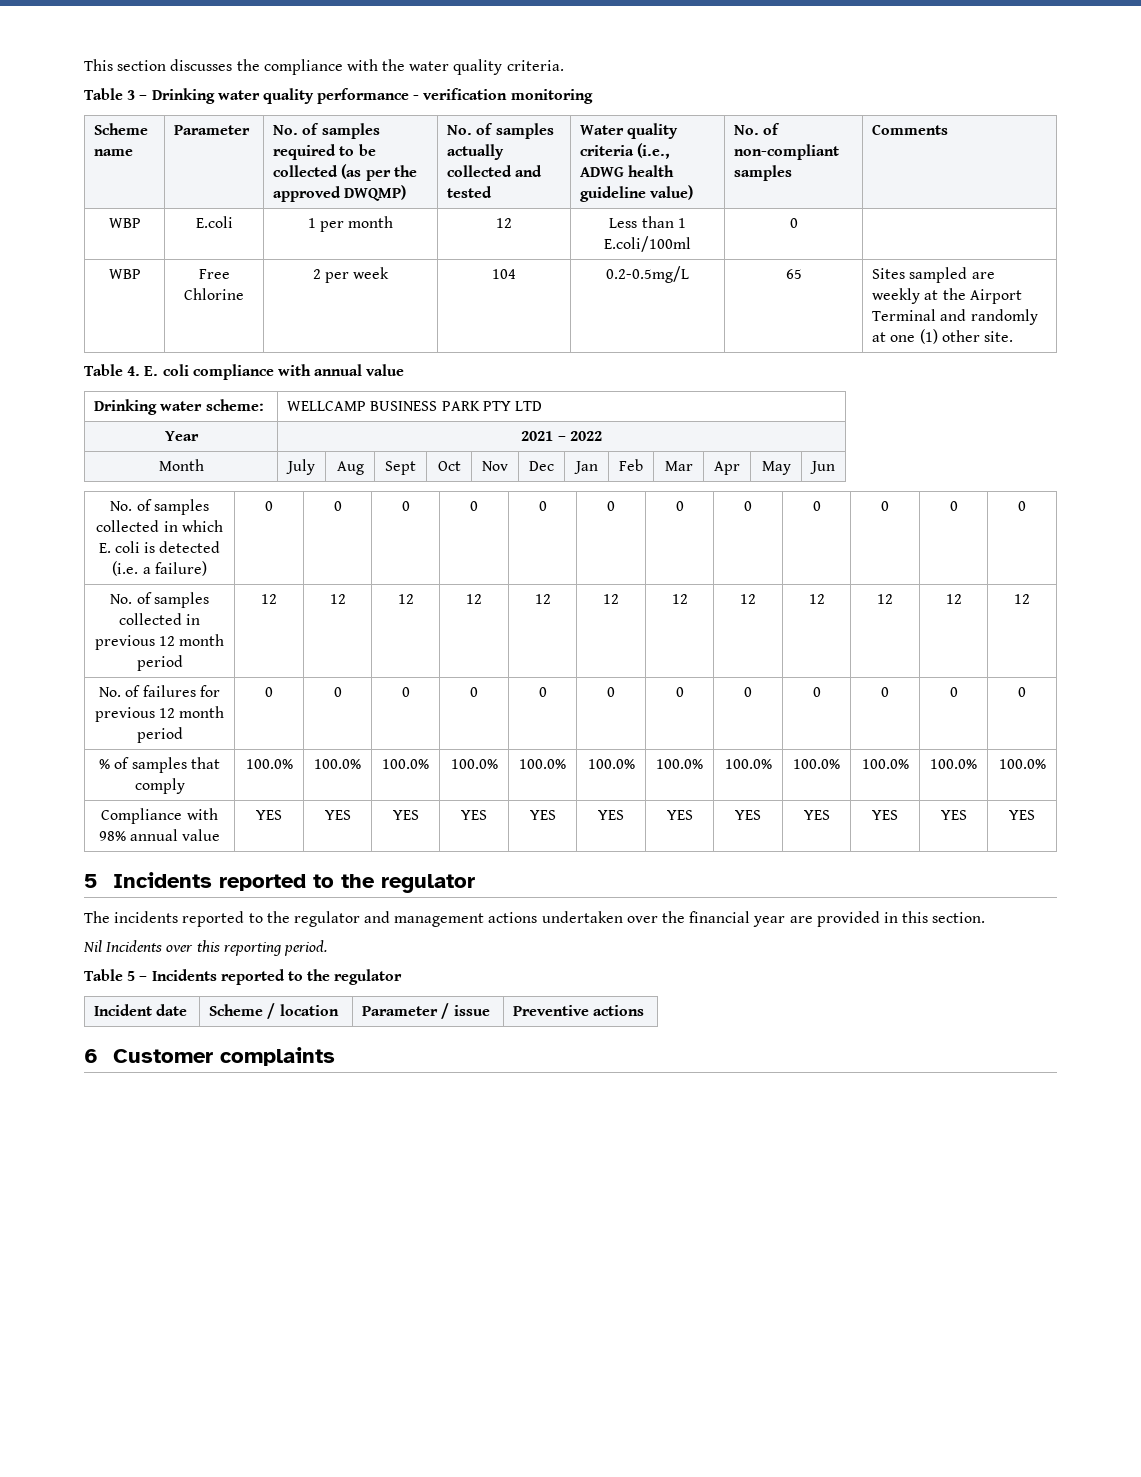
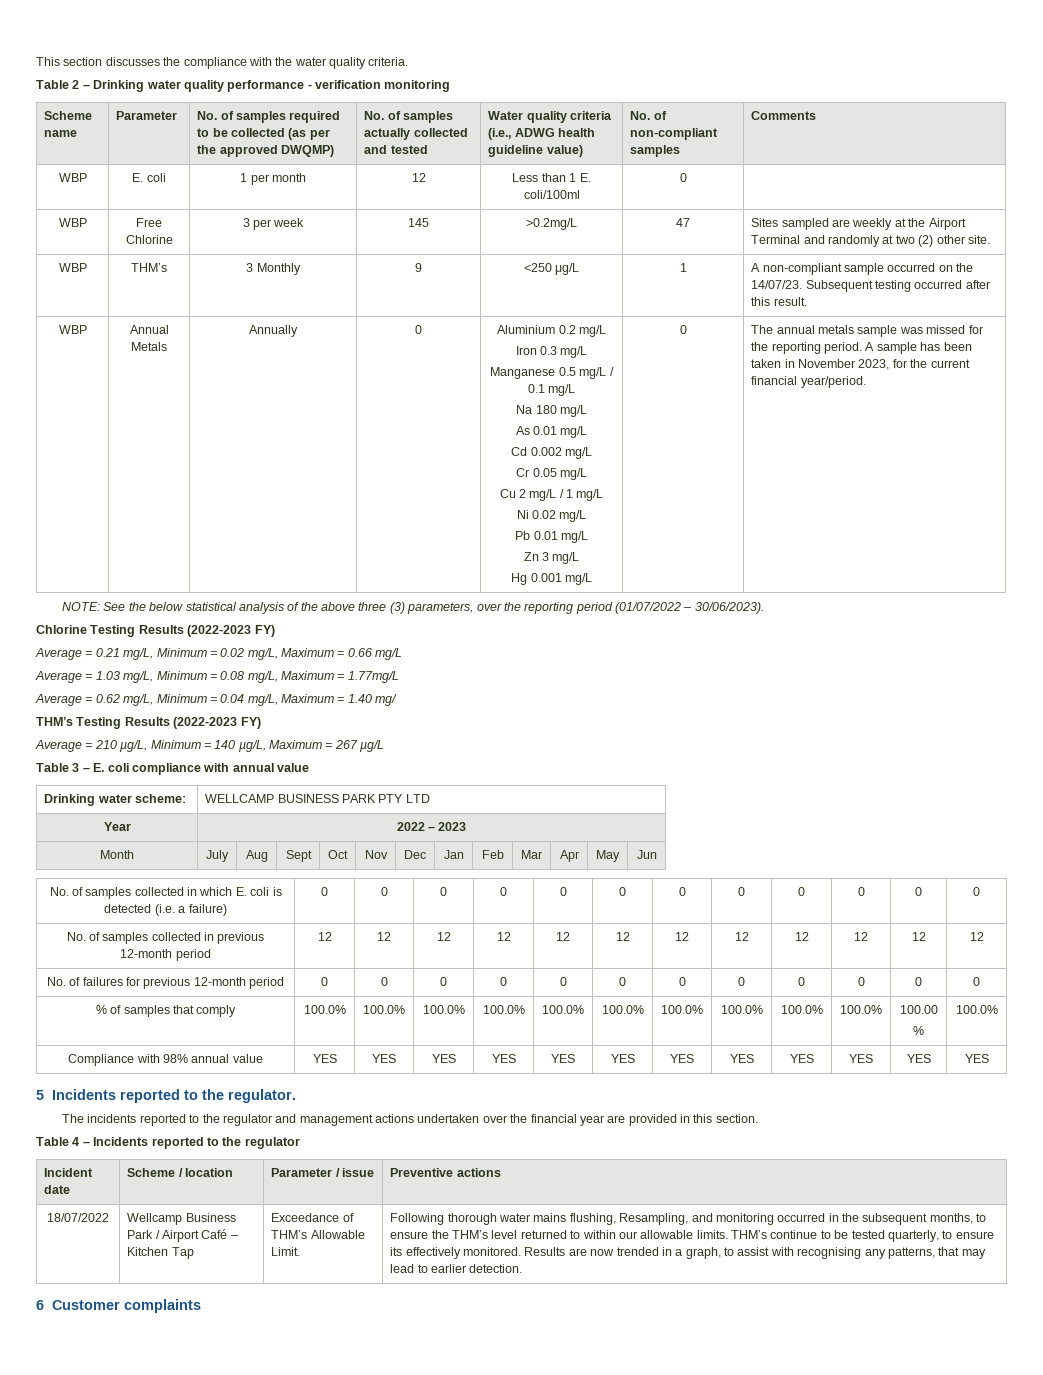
[127,90,136,100] 3 -> [72,80,80,89] 2
[195,216,233,228] E.coli -> [132,173,166,182] E. coli
[604,236,691,252] E.coli/100ml -> [579,173,591,182] [523,190,580,199] E. coli/100ml
[312,269,321,279] 2 -> [242,218,250,227] 3
[492,269,516,279] [606,266,689,283] [785,269,802,279] 104 | 0.2-0.5mg/L | 65 -> [408,218,429,227] [526,218,577,230] [676,218,690,227] 145 | >0.2mg/L | 47
[890,329,938,344] one (1) -> [895,235,934,247] two (2)
[84,364,141,376] // Table 4. -> [58,263,87,272] [131,263,167,272] [246,263,301,275] [415,263,422,272] [523,263,580,275] [679,263,687,272] [751,263,974,275] [751,280,990,292] [751,297,807,306] [58,325,87,334] [129,325,169,334] [131,342,167,351] [249,325,298,337] [415,325,422,334] [497,325,606,337] [515,346,588,358] [490,367,614,379] [527,384,576,396] [516,405,587,417] [515,426,588,438] [511,447,592,459] [516,468,587,480] [499,489,604,501] [516,510,587,522] [515,531,588,543] [523,552,580,564] [511,573,592,585] [679,325,687,334] [751,325,983,337] [751,342,972,354] [751,359,970,370] [751,376,866,388] [62,602,764,614] [36,625,275,637] [35,648,403,660] [35,671,399,683] [35,694,398,706] [36,717,261,729] [35,740,385,752] [36,763,90,772] // WBP | THM’s | 3 Monthly | 9 | <250 μg/L | 1 | A non-compliant sample occurred on the 14/07/23. Subsequent testing occurred after this result. // WBP | Annual Metals | Annually | 0 | Aluminium 0.2 mg/L // Iron 0.3 mg/L // Manganese 0.5 mg/L / 0.1 mg/L // Na 180 mg/L // As 0.01 mg/L // Cd 0.002 mg/L // Cr 0.05 mg/L // Cu 2 mg/L / 1 mg/L // Ni 0.02 mg/L // Pb 0.01 mg/L // Zn 3 mg/L // Hg 0.001 mg/L | 0 | The annual metals sample was missed for the reporting period. A sample has been taken in November 2023, for the current financial year/period. // NOTE: See the below statistical analysis of the above three (3) parameters, over the reporting period (01/07/2022 – 30/06/2023). // Chlorine Testing Results (2022-2023 FY) // Average = 0.21 mg/L, Minimum = 0.02 mg/L, Maximum = 0.66 mg/L // Average = 1.03 mg/L, Minimum = 0.08 mg/L, Maximum = 1.77mg/L // Average = 0.62 mg/L, Minimum = 0.04 mg/L, Maximum = 1.40 mg/ // THM’s Testing Results (2022-2023 FY) // Average = 210 µg/L, Minimum = 140 µg/L, Maximum = 267 µg/L // Table 3 –
[521,431,602,441] 2021 – 2022 -> [396,822,467,831] 2022 – 2023
[159,634,225,646] 12 month -> [120,949,173,958] 12-month
[159,706,225,718] 12 month -> [193,977,246,986] 12-month
[930,759,977,769] 100.0% -> [899,1005,938,1014] [913,1026,924,1035] 100.00 // %
[380,874,475,893] regulator -> [227,1089,296,1103] regulator.
[83,940,327,956] [84,969,136,981] // Nil Incidents over this reporting period. // Table 5 -> [36,1137,80,1146] // Table 4
(645, 1010) none -> [47,1213,109,1222] [127,1213,236,1225] [127,1229,238,1242] [127,1247,194,1259] [271,1213,354,1222] [271,1230,365,1239] [271,1247,301,1256] [390,1213,987,1225] [390,1230,994,1242] [390,1247,986,1259] [390,1264,523,1273] // 18/07/2022 | Wellcamp Business Park / Airport Café – Kitchen Tap | Exceedance of THM’s Allowable Limit. | Following thorough water mains flushing, Resampling, and monitoring occurred in the subsequent months, to ensure the THM’s level returned to within our allowable limits. THM’s continue to be tested quarterly, to ensure its effectively monitored. Results are now trended in a graph, to assist with recognising any patterns, that may lead to earlier detection.

